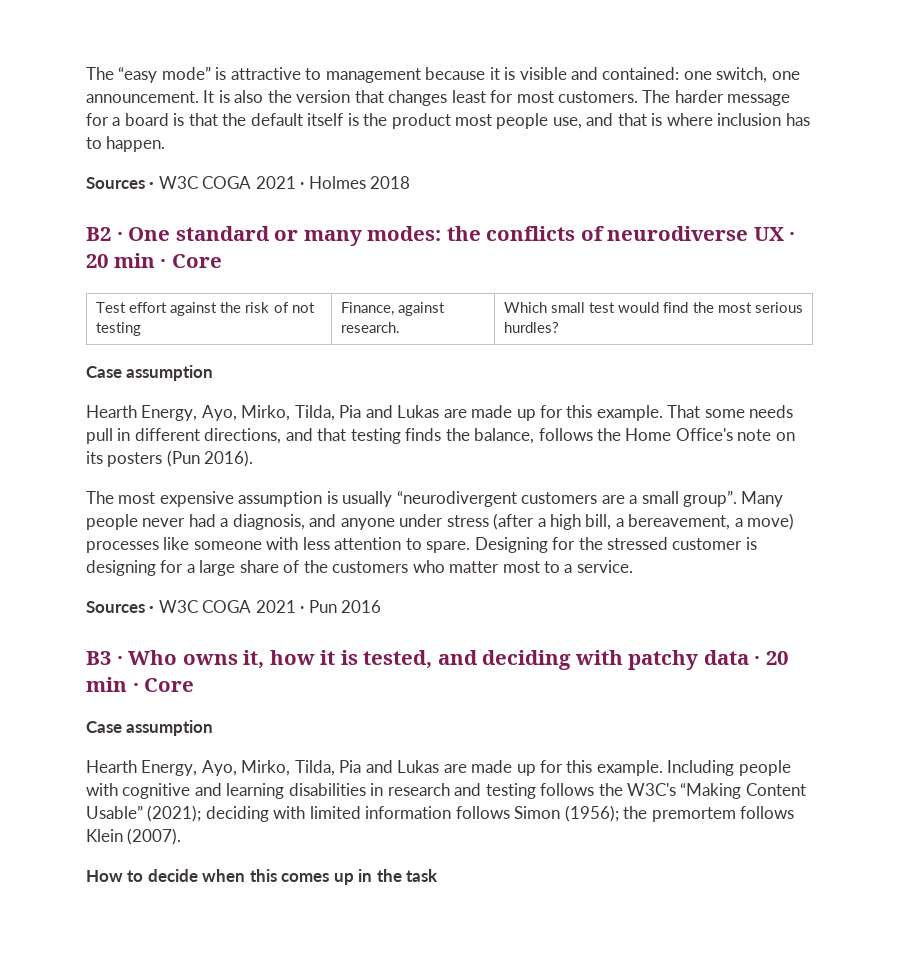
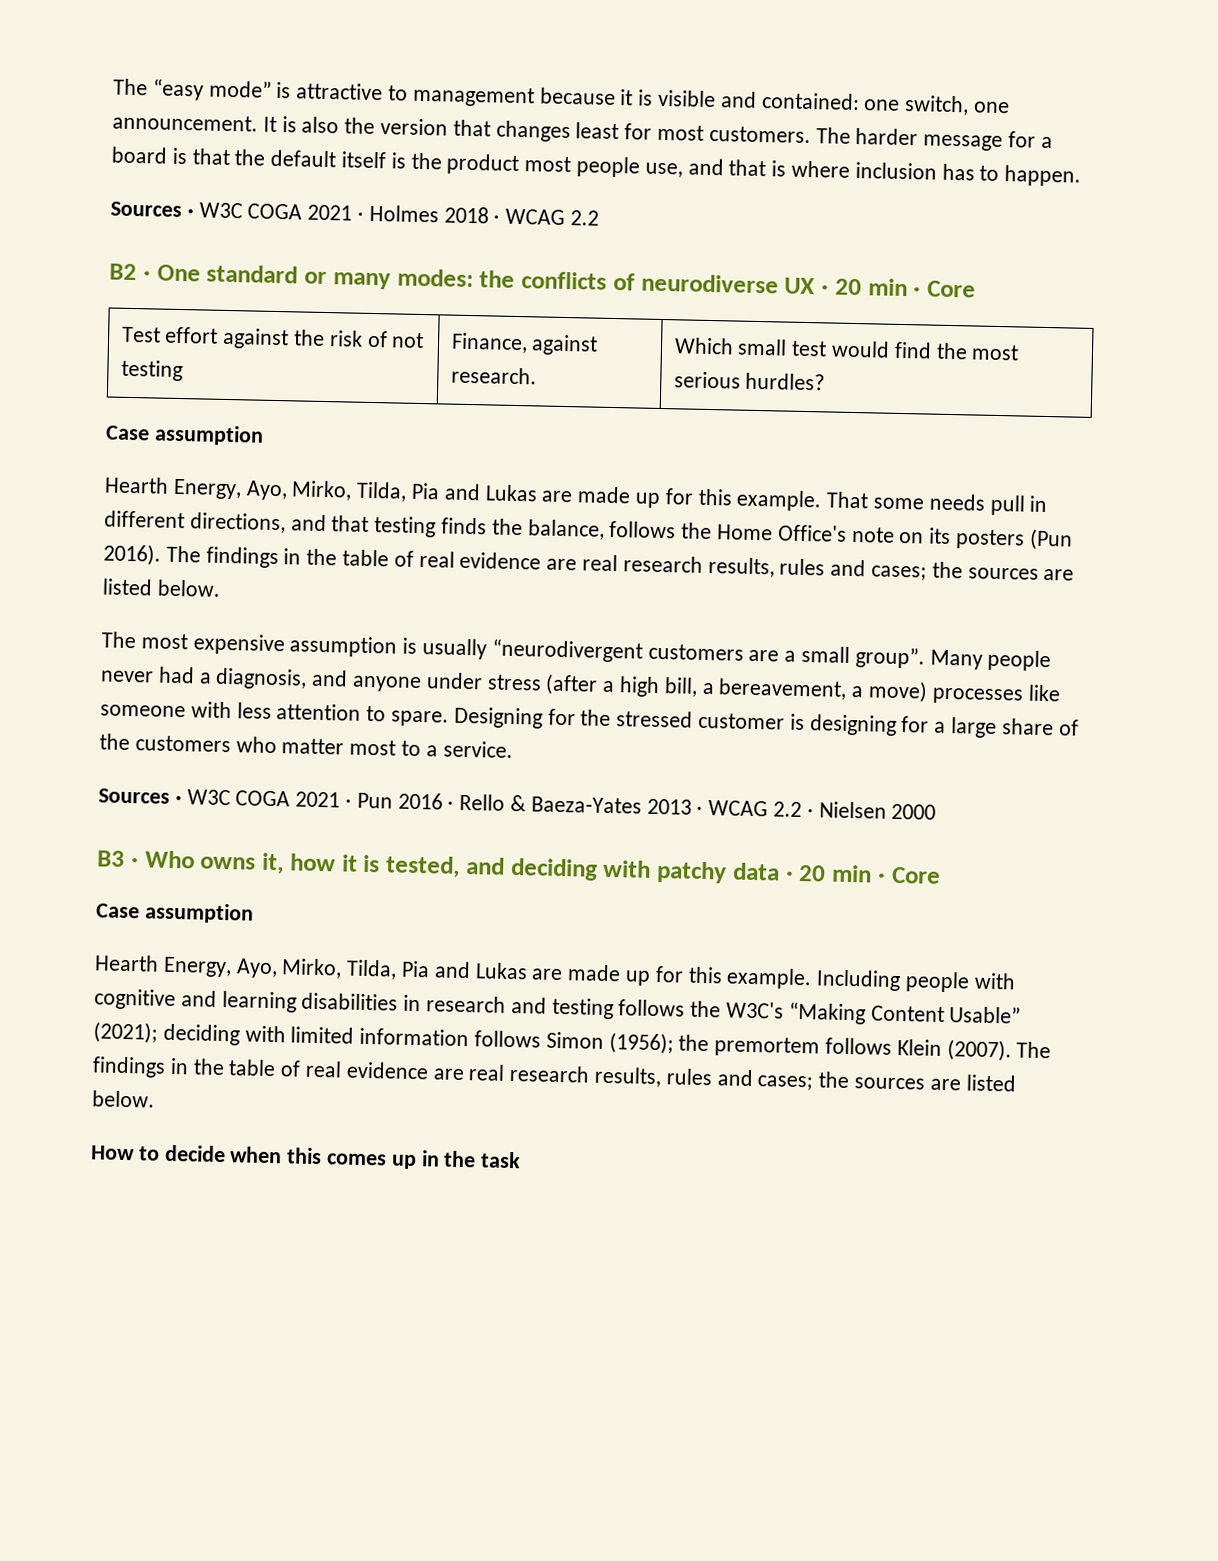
(411, 182) none -> [493,208,600,226] · WCAG 2.2
(254, 458) none -> [165,545,1075,581] [102,578,221,597] The findings in the table of real evidence are real research results, rules and cases; the sources are listed below.
(382, 606) none -> [447,793,937,820] · Rello & Baeza-Yates 2013 · WCAG 2.2 · Nielsen 2000
(182, 836) none -> [1016,1041,1052,1059] [92,1056,1016,1092] [92,1090,155,1108] The findings in the table of real evidence are real research results, rules and cases; the sources are listed below.

